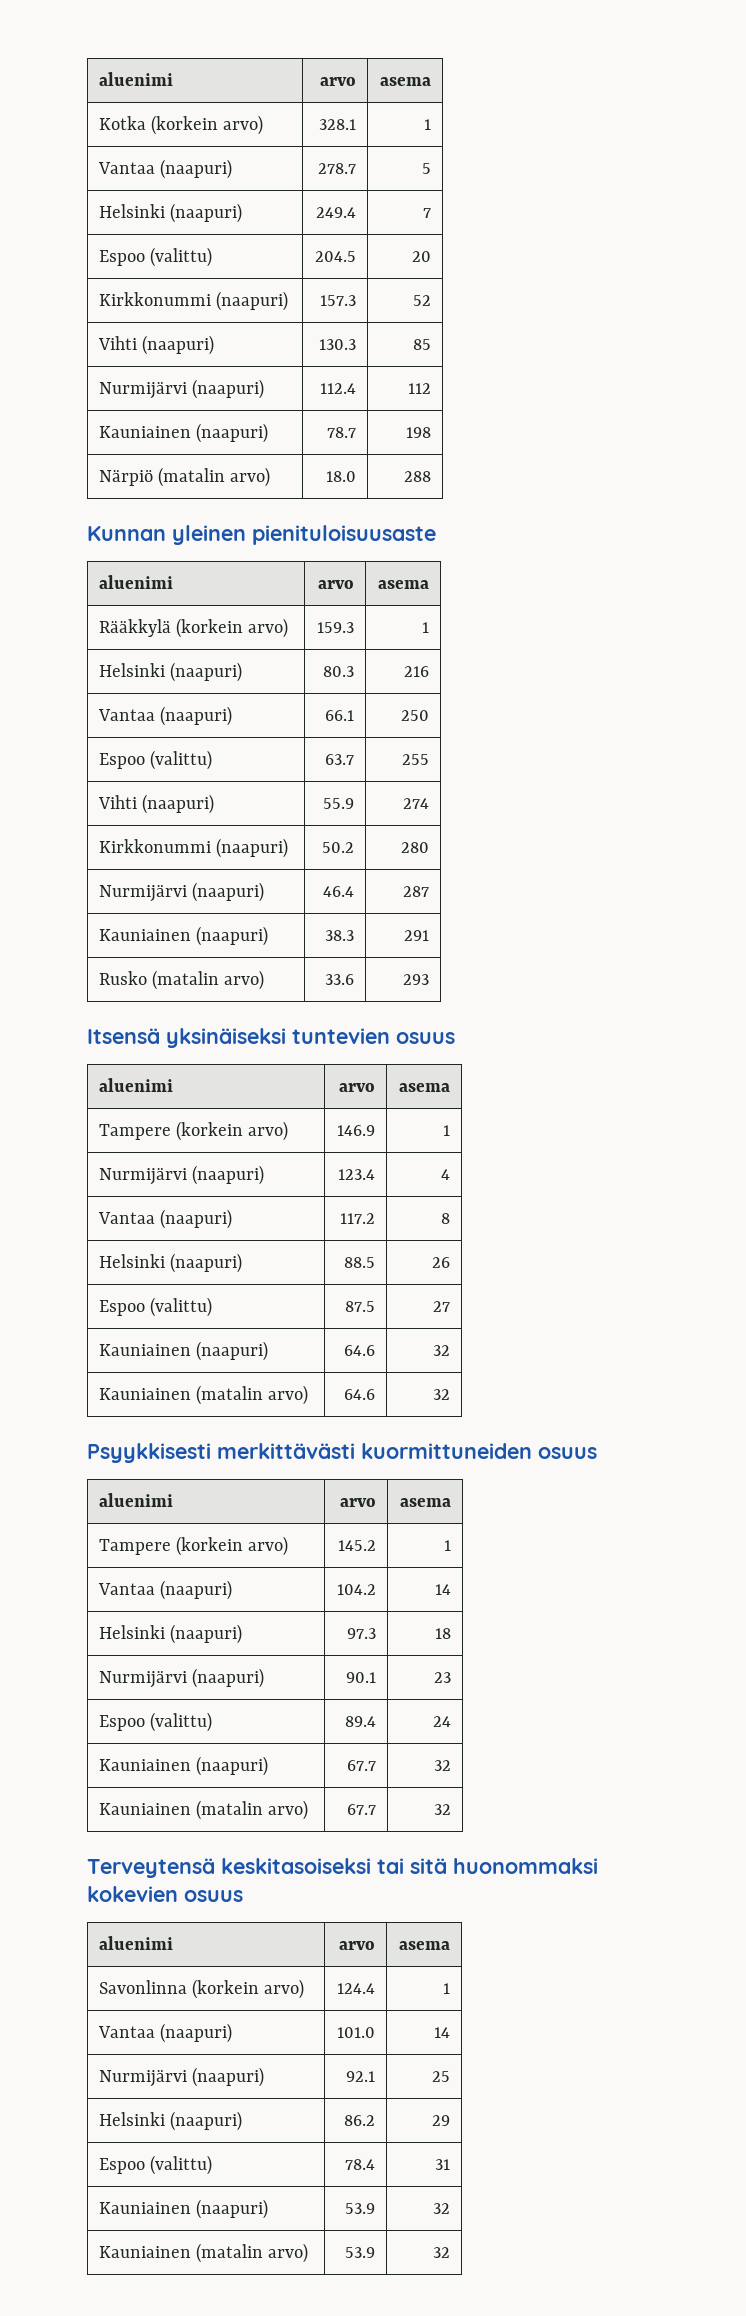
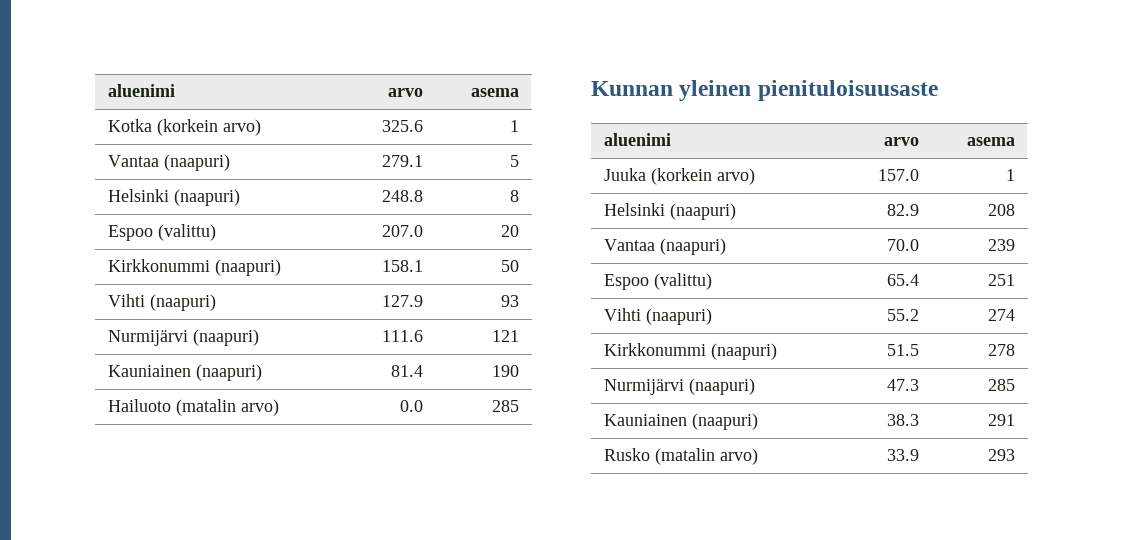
[319,119,357,130] [424,119,432,130] [97,159,232,179] [318,163,357,174] 328.1 | 1 // Vantaa (naapuri) | 278.7 -> [381,120,423,132] [509,120,519,132] [108,154,231,171] [381,155,423,167] 325.6 | 1 // Vantaa (naapuri) | 279.1
[316,207,357,218] [423,208,432,218] [98,247,212,267] [315,251,357,262] 249.4 | 7 // Espoo (valittu) | 204.5 -> [381,190,423,202] [509,190,519,202] [108,224,217,241] [381,225,423,237] 248.8 | 8 // Espoo (valittu) | 207.0
[320,295,357,306] [413,295,432,306] [97,335,214,355] [319,339,357,350] [413,339,432,350] [98,379,264,399] [320,383,357,394] [408,383,432,394] [98,423,268,443] [327,427,357,438] [406,427,432,438] [98,467,271,487] [326,471,357,482] [404,471,432,482] 157.3 | 52 // Vihti (naapuri) | 130.3 | 85 // Nurmijärvi (naapuri) | 112.4 | 112 // Kauniainen (naapuri) | 78.7 | 198 // Närpiö (matalin arvo) | 18.0 | 288 -> [381,260,423,272] [500,260,519,272] [108,294,217,311] [381,295,423,307] [500,295,519,307] [108,329,260,346] [381,330,423,342] [491,330,519,342] [108,364,263,381] [390,365,423,377] [491,365,519,377] [108,399,280,416] [399,400,423,412] [491,400,519,412] 158.1 | 50 // Vihti (naapuri) | 127.9 | 93 // Nurmijärvi (naapuri) | 111.6 | 121 // Kauniainen (naapuri) | 81.4 | 190 // Hailuoto (matalin arvo) | 0.0 | 285
[98,618,289,638] [317,622,355,633] Rääkkylä (korkein arvo) | 159.3 -> [604,168,756,185] [877,169,919,181] Juuka (korkein arvo) | 157.0
[323,666,355,677] [404,666,430,677] [97,706,232,726] [325,710,355,721] [401,710,430,721] [98,750,212,770] [325,754,355,765] [402,754,430,765] [97,794,214,814] [323,798,355,809] 80.3 | 216 // Vantaa (naapuri) | 66.1 | 250 // Espoo (valittu) | 63.7 | 255 // Vihti (naapuri) | 55.9 -> [886,204,919,216] [987,204,1015,216] [604,238,727,255] [886,239,919,251] [987,239,1015,251] [604,273,713,290] [886,274,919,286] [987,274,1015,286] [604,308,713,325] [886,309,919,321] 82.9 | 208 // Vantaa (naapuri) | 70.0 | 239 // Espoo (valittu) | 65.4 | 251 // Vihti (naapuri) | 55.2
[322,842,355,853] [401,842,430,853] [98,882,264,902] [323,886,355,897] [403,886,430,897] 50.2 | 280 // Nurmijärvi (naapuri) | 46.4 | 287 -> [886,344,919,356] [987,344,1015,356] [604,378,756,395] [886,379,919,391] [987,379,1015,391] 51.5 | 278 // Nurmijärvi (naapuri) | 47.3 | 285
[325,974,355,985] 33.6 -> [886,449,919,461] 33.9
[87,1028,455,1048] [98,1078,173,1092] [339,1083,376,1092] [399,1083,451,1092] [98,1121,289,1141] [337,1125,376,1136] [443,1125,451,1136] [98,1165,264,1185] [338,1169,376,1180] [441,1169,451,1180] [97,1209,232,1229] [340,1213,376,1224] [441,1213,451,1224] [98,1253,242,1273] [344,1257,376,1268] [432,1257,451,1268] [98,1297,212,1317] [345,1301,376,1312] [433,1301,451,1312] [98,1341,268,1361] [344,1345,376,1356] [433,1345,451,1356] [98,1385,309,1405] [344,1389,376,1400] [433,1389,451,1400] [87,1443,597,1463] [98,1493,173,1507] [340,1498,377,1507] [400,1498,452,1507] [98,1536,289,1556] [338,1540,377,1551] [444,1540,452,1551] [97,1580,232,1600] [337,1584,377,1595] [435,1584,452,1595] [98,1624,242,1644] [347,1628,377,1639] [435,1628,452,1639] [98,1668,264,1688] [346,1672,377,1683] [434,1672,452,1683] [98,1712,212,1732] [345,1716,377,1727] [433,1716,452,1727] [98,1756,268,1776] [347,1760,377,1771] [434,1760,452,1771] [98,1800,309,1820] [347,1804,377,1815] [434,1804,452,1815] [87,1858,598,1878] [87,1886,243,1902] [98,1936,173,1950] [339,1941,376,1950] [399,1941,451,1950] [98,1979,305,1999] [337,1983,376,1994] [443,1983,451,1994] [97,2023,232,2043] [337,2027,376,2038] [434,2027,451,2038] [98,2067,264,2087] [346,2071,376,2082] [432,2071,451,2082] [98,2111,242,2131] [344,2115,376,2126] [432,2115,451,2126] [98,2155,212,2175] [345,2159,376,2170] [435,2159,451,2170] [98,2199,268,2219] [345,2203,376,2214] [433,2203,451,2214] [98,2243,309,2263] [345,2247,376,2258] [433,2247,451,2258] // Itsensä yksinäiseksi tuntevien osuus // aluenimi | arvo | asema // Tampere (korkein arvo) | 146.9 | 1 // Nurmijärvi (naapuri) | 123.4 | 4 // Vantaa (naapuri) | 117.2 | 8 // Helsinki (naapuri) | 88.5 | 26 // Espoo (valittu) | 87.5 | 27 // Kauniainen (naapuri) | 64.6 | 32 // Kauniainen (matalin arvo) | 64.6 | 32 // Psyykkisesti merkittävästi kuormittuneiden osuus // aluenimi | arvo | asema // Tampere (korkein arvo) | 145.2 | 1 // Vantaa (naapuri) | 104.2 | 14 // Helsinki (naapuri) | 97.3 | 18 // Nurmijärvi (naapuri) | 90.1 | 23 // Espoo (valittu) | 89.4 | 24 // Kauniainen (naapuri) | 67.7 | 32 // Kauniainen (matalin arvo) | 67.7 | 32 // Terveytensä keskitasoiseksi tai sitä huonommaksi kokevien osuus // aluenimi | arvo | asema // Savonlinna (korkein arvo) | 124.4 | 1 // Vantaa (naapuri) | 101.0 | 14 // Nurmijärvi (naapuri) | 92.1 | 25 // Helsinki (naapuri) | 86.2 | 29 // Espoo (valittu) | 78.4 | 31 // Kauniainen (naapuri) | 53.9 | 32 // Kauniainen (matalin arvo) | 53.9 | 32 -> (1015, 455) none

